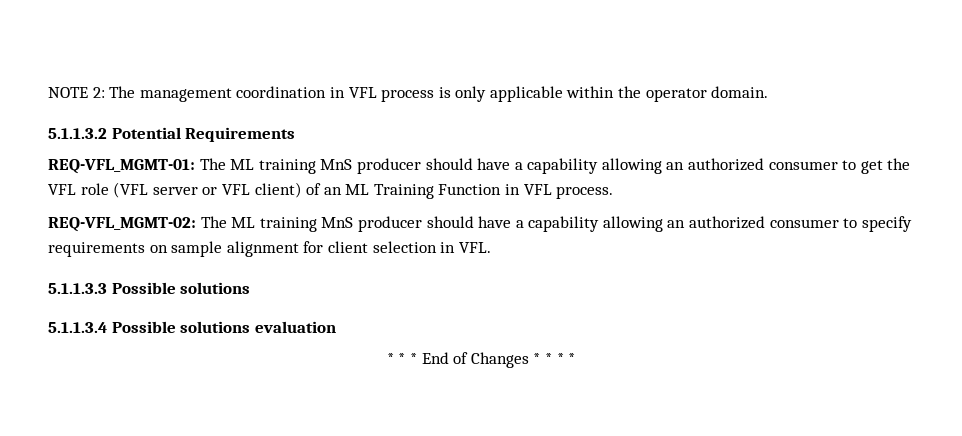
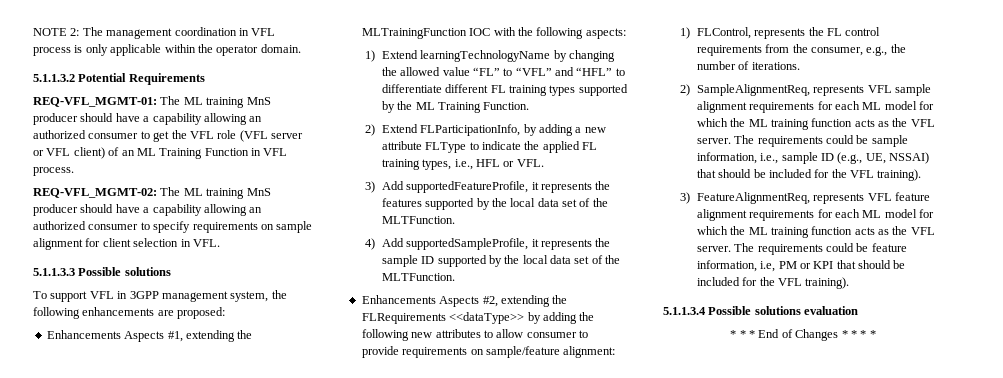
(251, 288) none -> [33,290,287,302] [33,307,226,319] [46,330,253,342] [361,27,626,39] [364,50,615,62] [381,67,625,76] [381,84,628,96] [381,101,530,113] [364,124,606,136] [381,141,598,153] [381,159,544,170] [364,181,611,193] [381,198,608,210] [381,216,455,224] [364,238,611,250] [381,255,621,267] [381,273,455,281] [361,295,568,307] [361,312,595,324] [361,329,588,341] [361,346,616,358] [679,27,881,39] [696,44,906,56] [696,61,800,70] [679,84,931,96] [696,101,935,113] [696,118,935,130] [696,135,908,147] [696,152,930,164] [696,169,922,181] [679,192,930,204] [696,209,935,221] [696,226,935,238] [696,243,907,255] [696,260,906,272] [696,277,850,289] // To support VFL in 3GPP management system, the following enhancements are proposed: // Enhancements Aspects #1, extending the MLTrainingFunction IOC with the following aspects: // 1) Extend learningTechnologyName by changing the allowed value “FL” to “VFL” and “HFL” to differentiate different FL training types supported by the ML Training Function. // 2) Extend FLParticipationInfo, by adding a new attribute FLType to indicate the applied FL training types, i.e., HFL or VFL. // 3) Add supportedFeatureProfile, it represents the features supported by the local data set of the MLTFunction. // 4) Add supportedSampleProfile, it represents the sample ID supported by the local data set of the MLTFunction. // Enhancements Aspects #2, extending the FLRequirements <<dataType>> by adding the following new attributes to allow consumer to provide requirements on sample/feature alignment: // 1) FLControl, represents the FL control requirements from the consumer, e.g., the number of iterations. // 2) SampleAlignmentReq, represents VFL sample alignment requirements for each ML model for which the ML training function acts as the VFL server. The requirements could be sample information, i.e., sample ID (e.g., UE, NSSAI) that should be included for the VFL training). // 3) FeatureAlignmentReq, represents VFL feature alignment requirements for each ML model for which the ML training function acts as the VFL server. The requirements could be feature information, i.e, PM or KPI that should be included for the VFL training).

